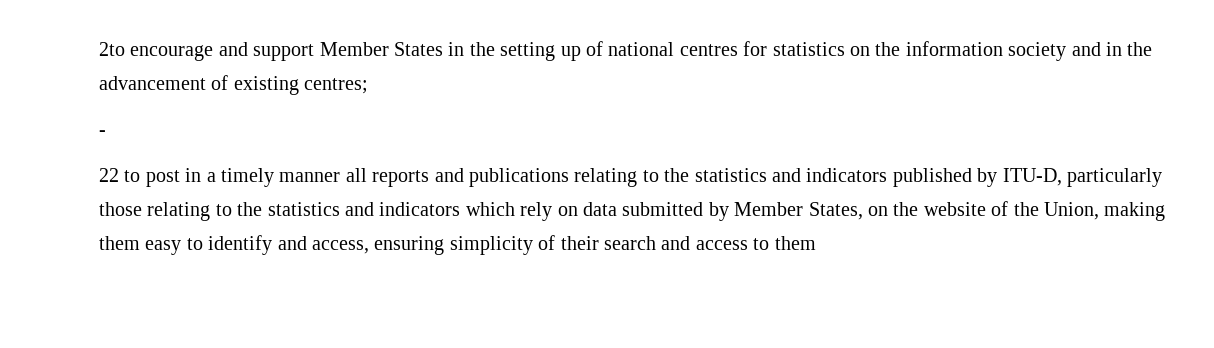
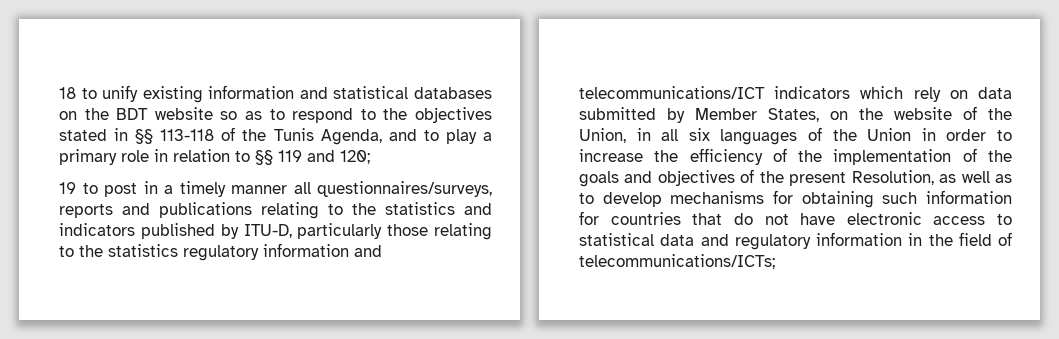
[99,41,1153,61] [99,75,369,95] [99,130,106,136] [99,168,119,182] 2to encourage and support Member States in the setting up of national centres for statistics on the information society and in the advancement of existing centres; // - // 22 -> [59,85,492,103] [59,107,493,123] [59,127,492,145] [59,149,370,165] [59,182,76,194] 18 to unify existing information and statistical databases on the BDT website so as to respond to the objectives stated in §§ 113-118 of the Tunis Agenda, and to play a primary role in relation to §§ 119 and 120; // 19
(367, 175) none -> [317,181,492,197] questionnaires/surveys,
[345,202,374,216] and -> [183,243,382,261] [579,86,765,99] regulatory information and telecommunications/ICT
[1104,202,1166,221] [99,235,816,255] making them easy to identify and access, ensuring simplicity of their search and access to them -> [636,127,1012,145] [579,148,1012,165] [579,169,1013,187] [579,190,1012,208] [579,211,1012,225] [579,232,1012,250] [579,254,775,269] in all six languages of the Union in order to increase the efficiency of the implementation of the goals and objectives of the present Resolution, as well as to develop mechanisms for obtaining such information for countries that do not have electronic access to statistical data and regulatory information in the field of telecommunications/ICTs;

